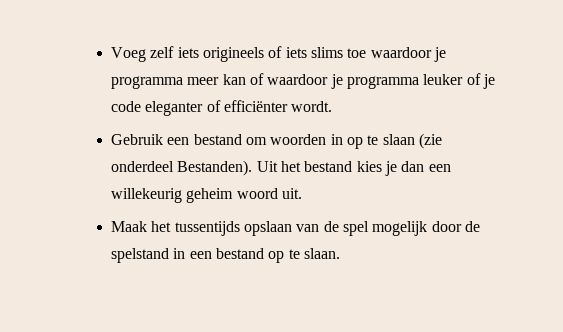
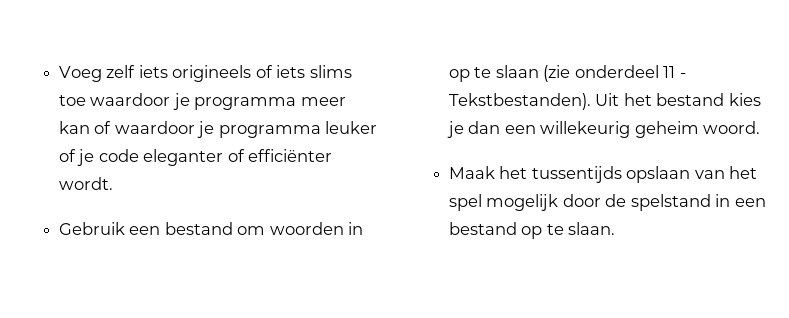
[177,160,253,176] Bestanden). -> [663,66,686,78] [449,93,592,110] 11 - Tekstbestanden).
[236,188,302,199] woord uit. -> [703,121,761,134] woord.
[323,221,339,232] de -> [729,166,758,179] het

